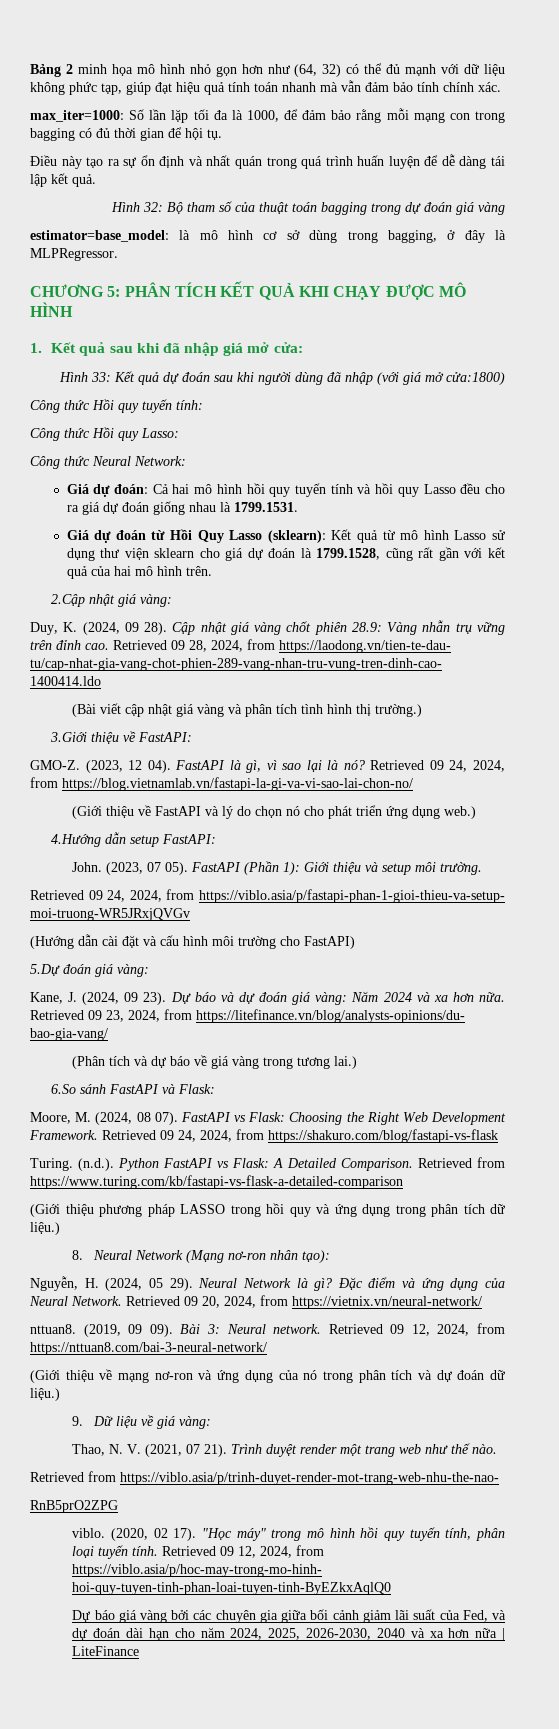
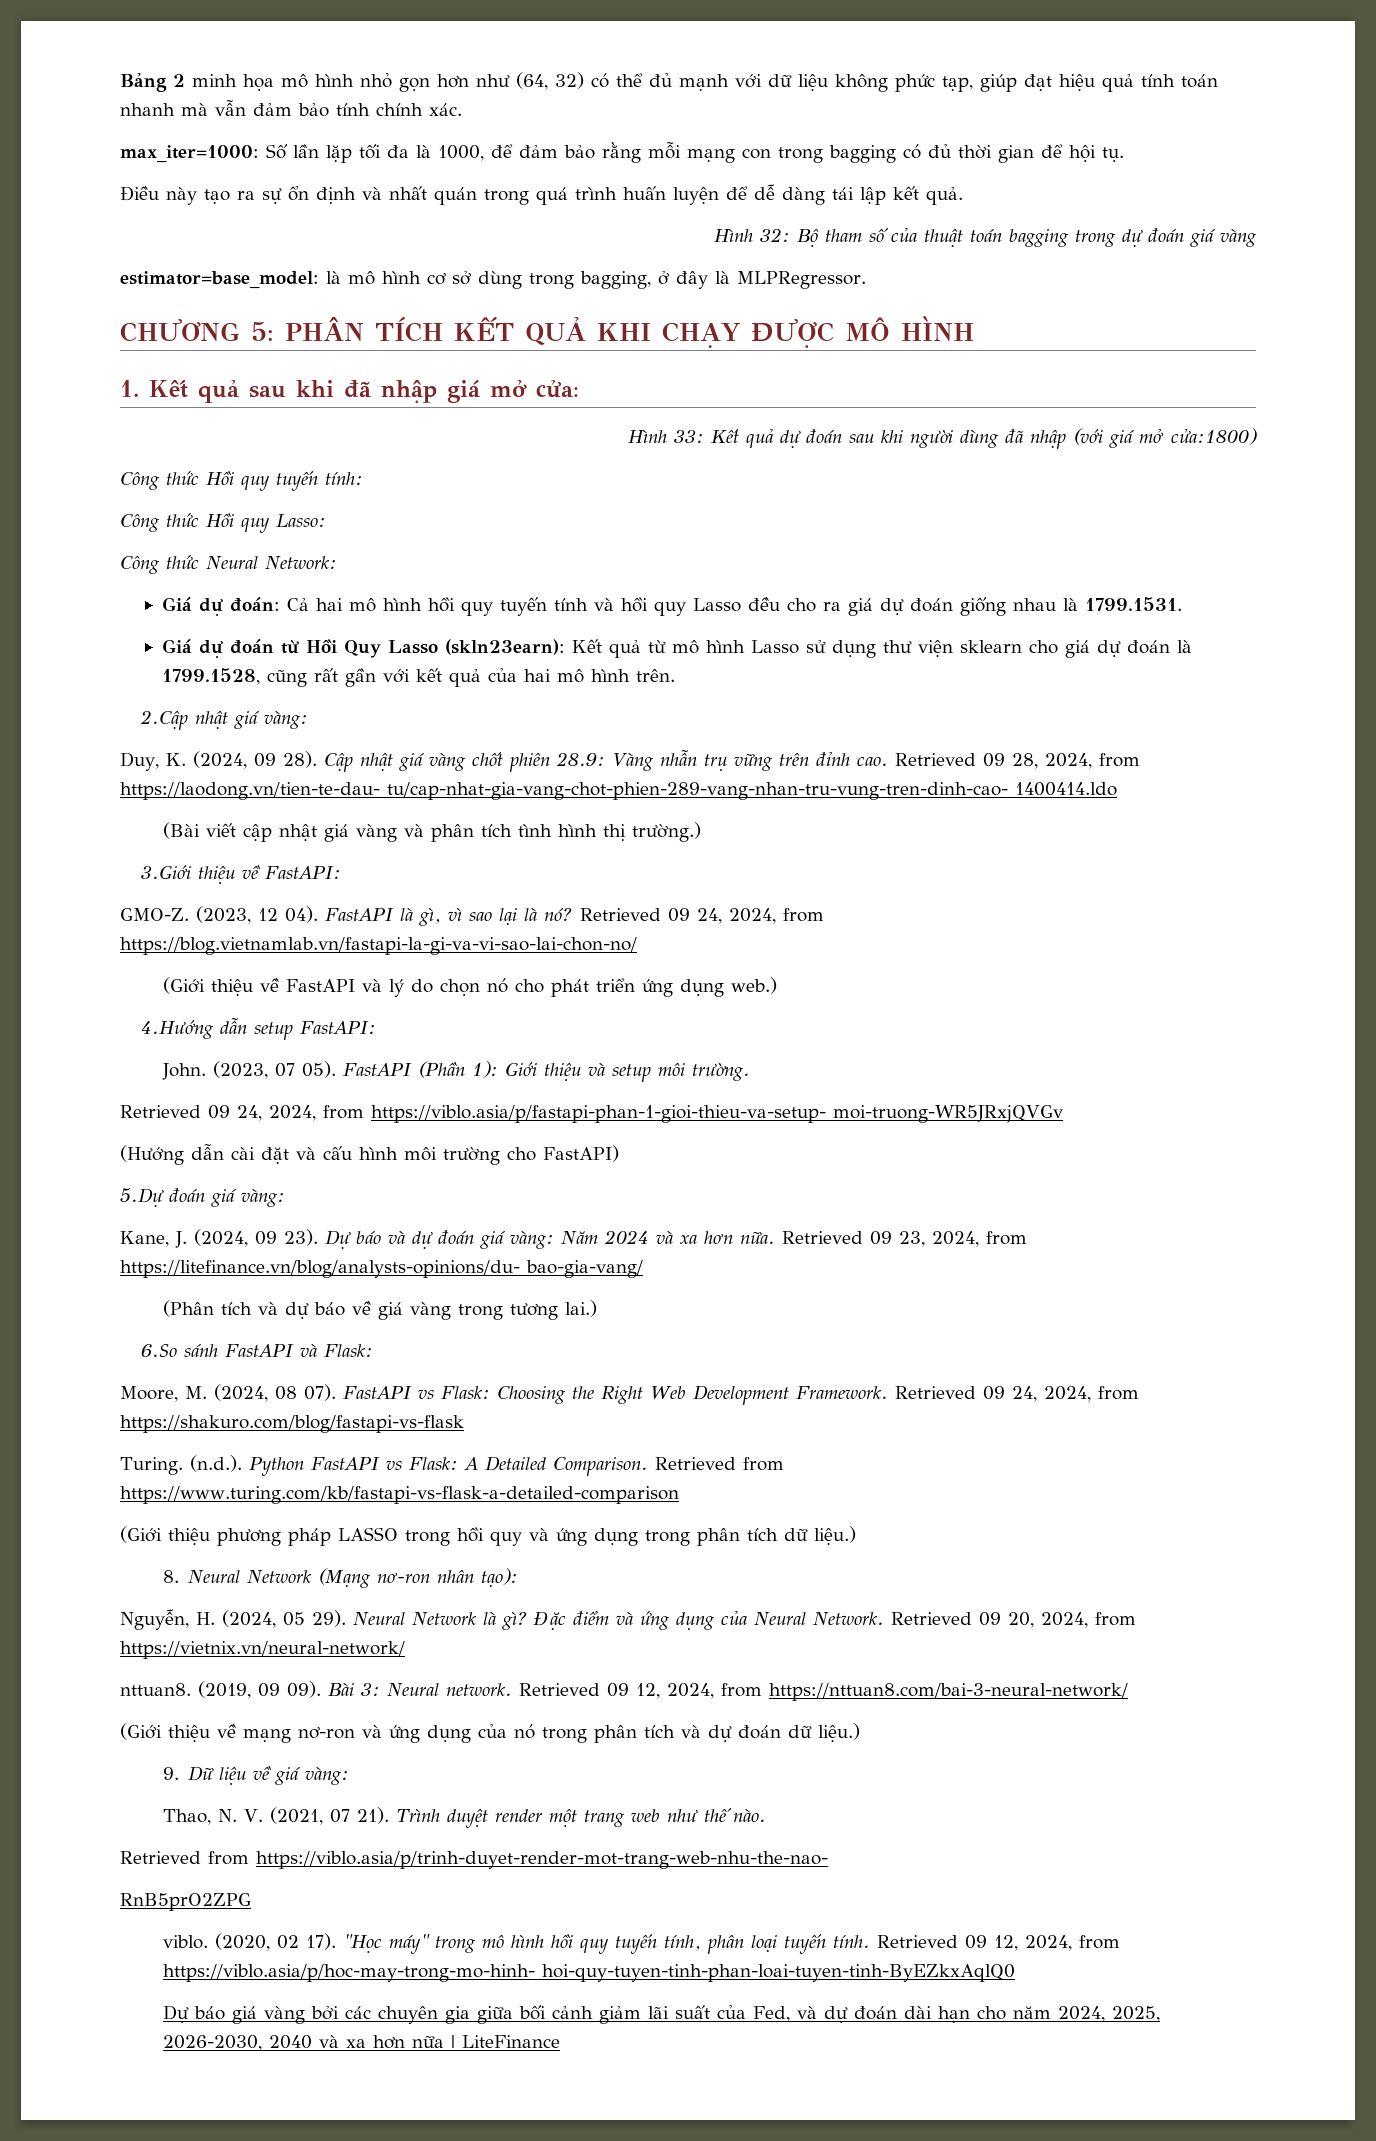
[267,530,326,543] (sklearn): -> [445,639,566,655] (skln23earn):

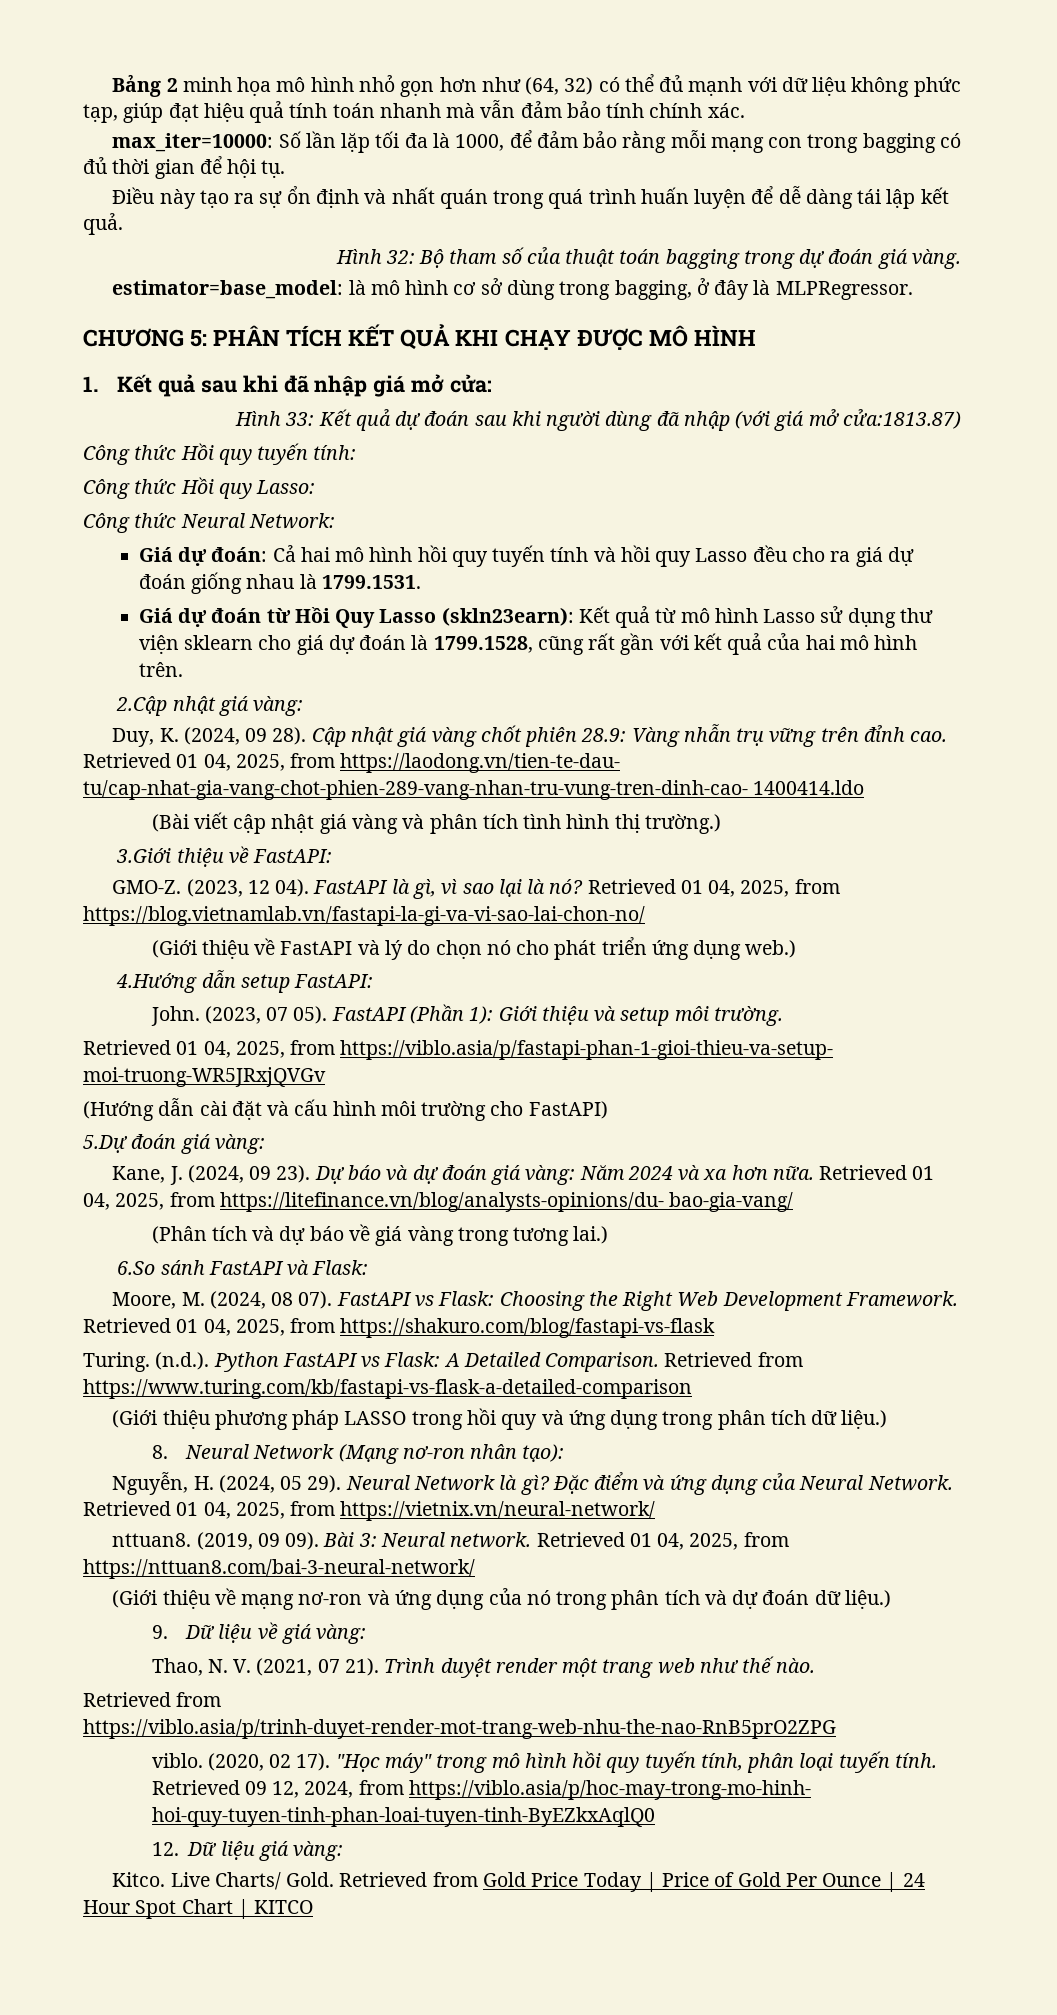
[120,145,259,163] max_iter=1000: -> [112,133,274,152] max_iter=10000:
[1220,229,1257,247] vàng -> [911,249,961,269] vàng.
[1171,428,1257,445] cửa:1800) -> [842,409,961,429] cửa:1813.87)
[982,753,1092,769] 09 28, 2024, -> [176,754,285,771] 01 04, 2025,
[668,908,776,924] 09 24, 2024, -> [680,880,790,897] 01 04, 2025,
[208,1105,316,1121] 09 24, 2024, -> [176,1041,285,1058] 01 04, 2025,
[870,1231,979,1247] 09 23, 2024, -> [912,1166,935,1180] [83,1193,165,1210] 01 04, 2025,
[982,1386,1091,1402] 09 24, 2024, -> [176,1319,285,1336] 01 04, 2025,
[979,1612,1088,1628] 09 20, 2024, -> [176,1502,285,1519] 01 04, 2025,
[607,1683,714,1699] 09 12, 2024, -> [629,1533,739,1550] 01 04, 2025,
[256,1851,828,1869] [120,1893,251,1911] https://viblo.asia/p/trinh-duyet-render-mot-trang-web-nhu-the-nao- // RnB5prO2ZPG -> [83,1719,836,1739] https://viblo.asia/p/trinh-duyet-render-mot-trang-web-nhu-the-nao-RnB5prO2ZPG
[162,2005,1160,2024] [162,2035,560,2051] Dự báo giá vàng bởi các chuyên gia giữa bối cảnh giảm lãi suất của Fed, và dự đoán dài hạn cho năm 2024, 2025, 2026-2030, 2040 và xa hơn nữa | LiteFinance -> [151,1841,344,1861] [112,1872,925,1892] [83,1899,314,1919] 12. Dữ liệu giá vàng: // Kitco. Live Charts/ Gold. Retrieved from Gold Price Today | Price of Gold Per Ounce | 24 Hour Spot Chart | KITCO

